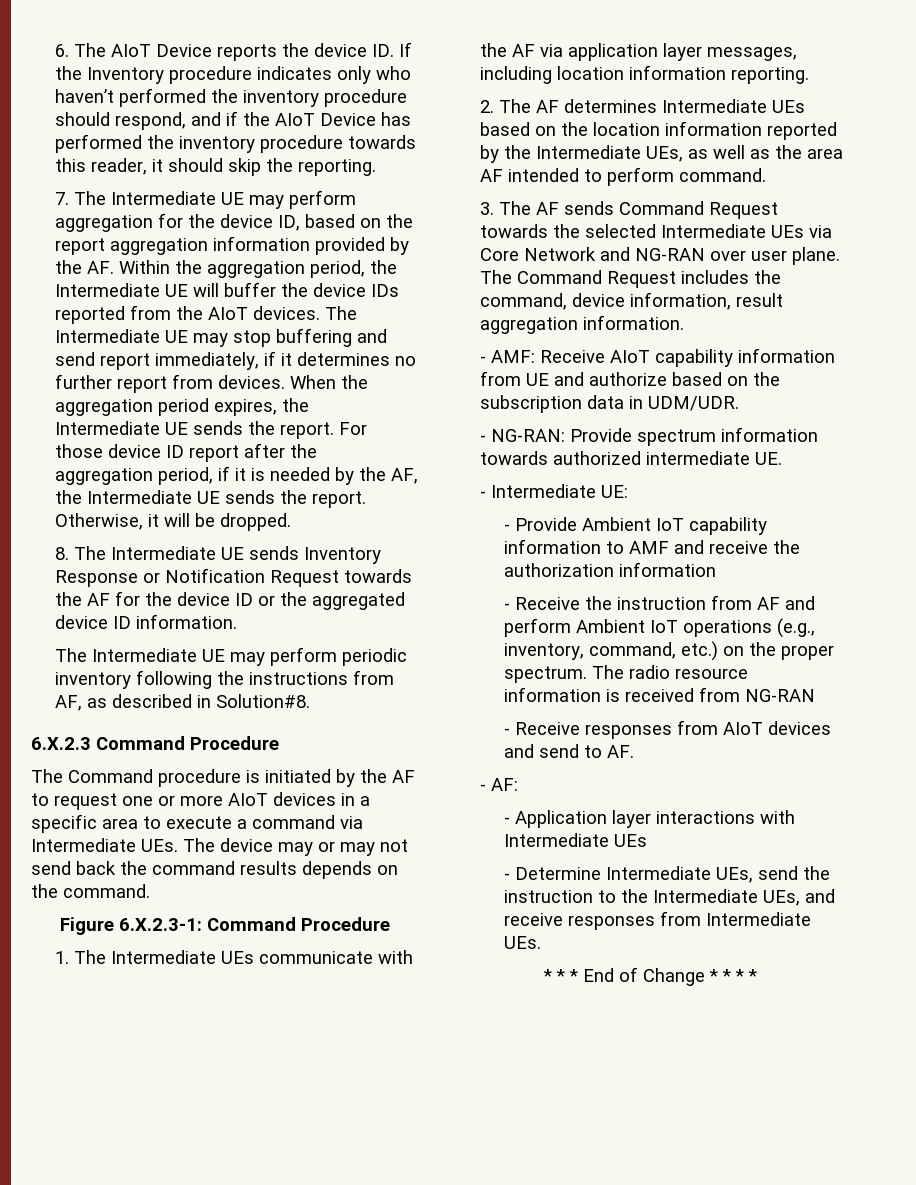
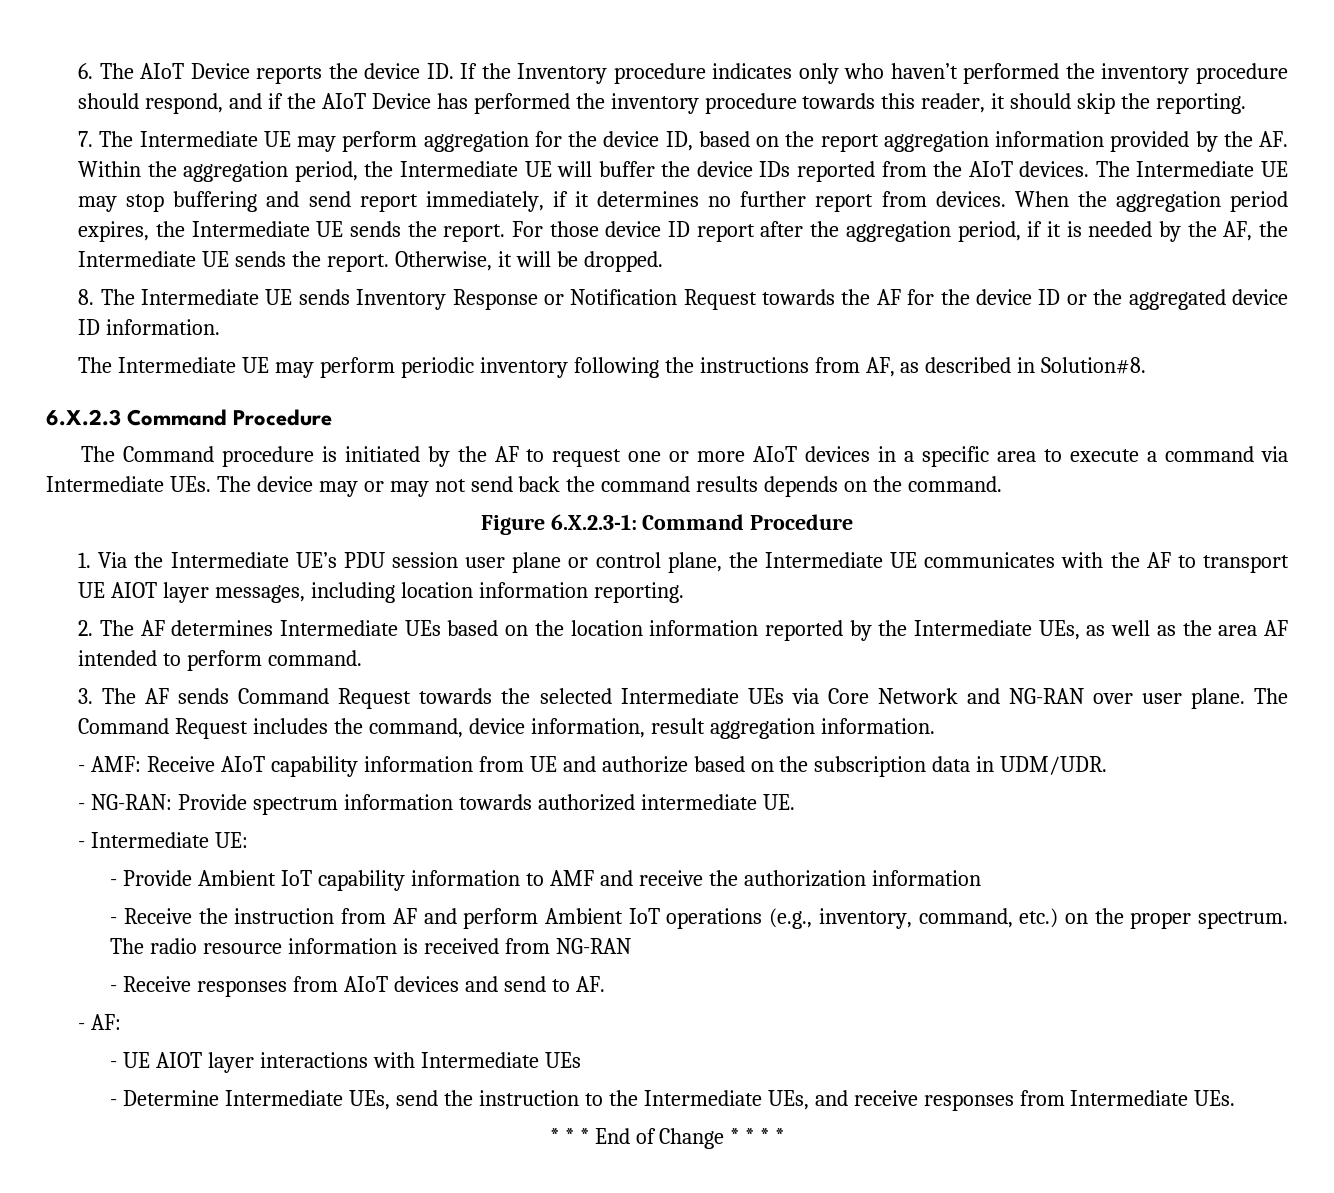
[74,950,414,964] [480,43,659,61] The Intermediate UEs communicate with the AF via application -> [98,552,1290,573] [78,582,158,598] Via the Intermediate UE’s PDU session user plane or control plane, the Intermediate UE communicates with the AF to transport UE AIOT
[515,810,608,828] Application -> [123,1052,203,1068] UE AIOT

